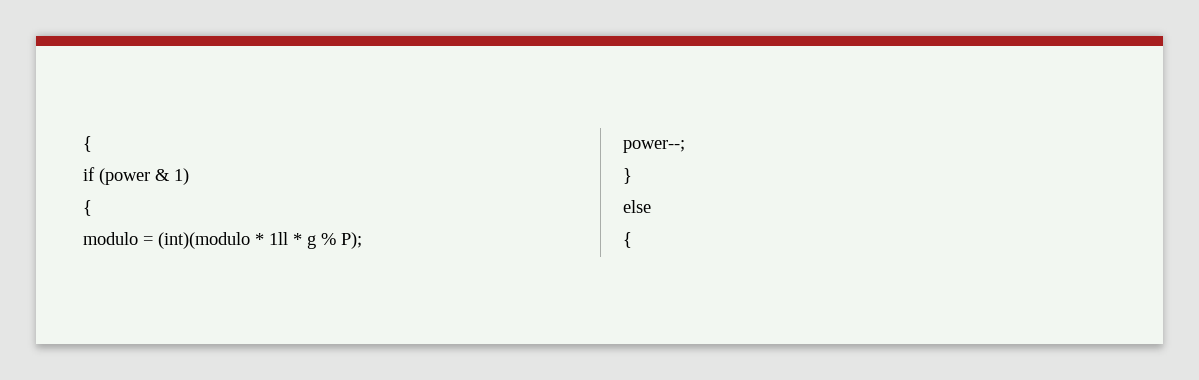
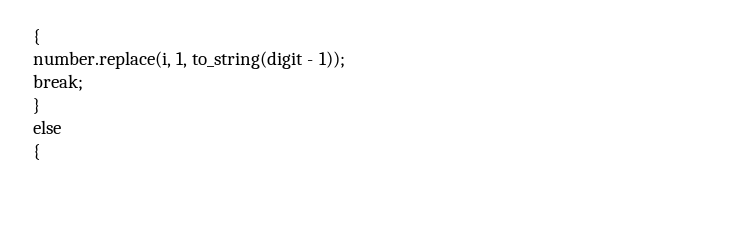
[83,136,92,152] [83,167,189,185] [83,200,92,216] [83,232,362,249] [623,140,685,153] { // if (power & 1) // { // modulo = (int)(modulo * 1ll * g % P); // power--; -> [33,29,40,45] [33,51,345,69] [33,74,83,91] { // number.replace(i, 1, to_string(digit - 1)); // break;

